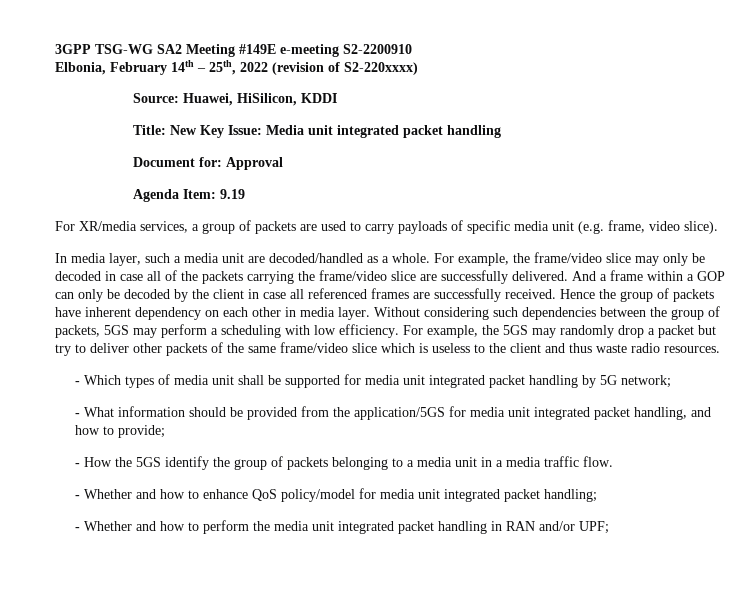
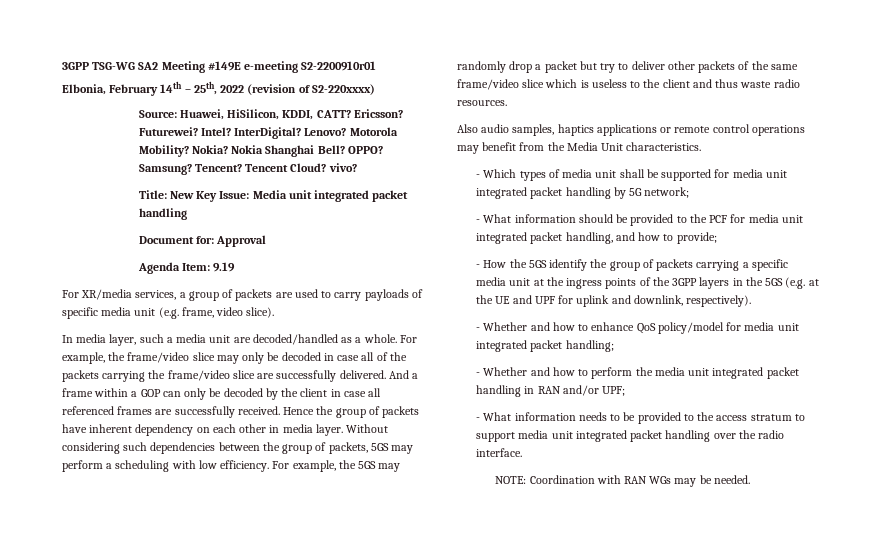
[343,44,412,54] S2-2200910 -> [301,61,377,71] S2-2200910r01
[301,93,338,103] KDDI -> [282,109,403,120] [138,127,398,139] [138,145,383,157] [138,163,357,175] KDDI, CATT? Ericsson? Futurewei? Intel? InterDigital? Lenovo? Motorola Mobility? Nokia? Nokia Shanghai Bell? OPPO? Samsung? Tencent? Tencent Cloud? vivo?
(720, 349) none -> [457,124,805,136] [457,142,702,154] // Also audio samples, haptics applications or remote control operations may benefit from the Media Unit characteristics.
[300,406,445,420] from the application/5GS -> [676,214,728,223] to the PCF
[331,456,613,470] belonging to a media unit in a media traffic flow. -> [696,259,788,271] [476,277,819,289] [476,295,752,307] carrying a specific media unit at the ingress points of the 3GPP layers in the 5GS (e.g. at the UE and UPF for uplink and downlink, respectively).
(609, 527) none -> [476,412,805,424] [476,430,785,442] [476,448,523,457] [495,475,750,487] // - What information needs to be provided to the access stratum to support media unit integrated packet handling over the radio interface. // NOTE: Coordination with RAN WGs may be needed.

